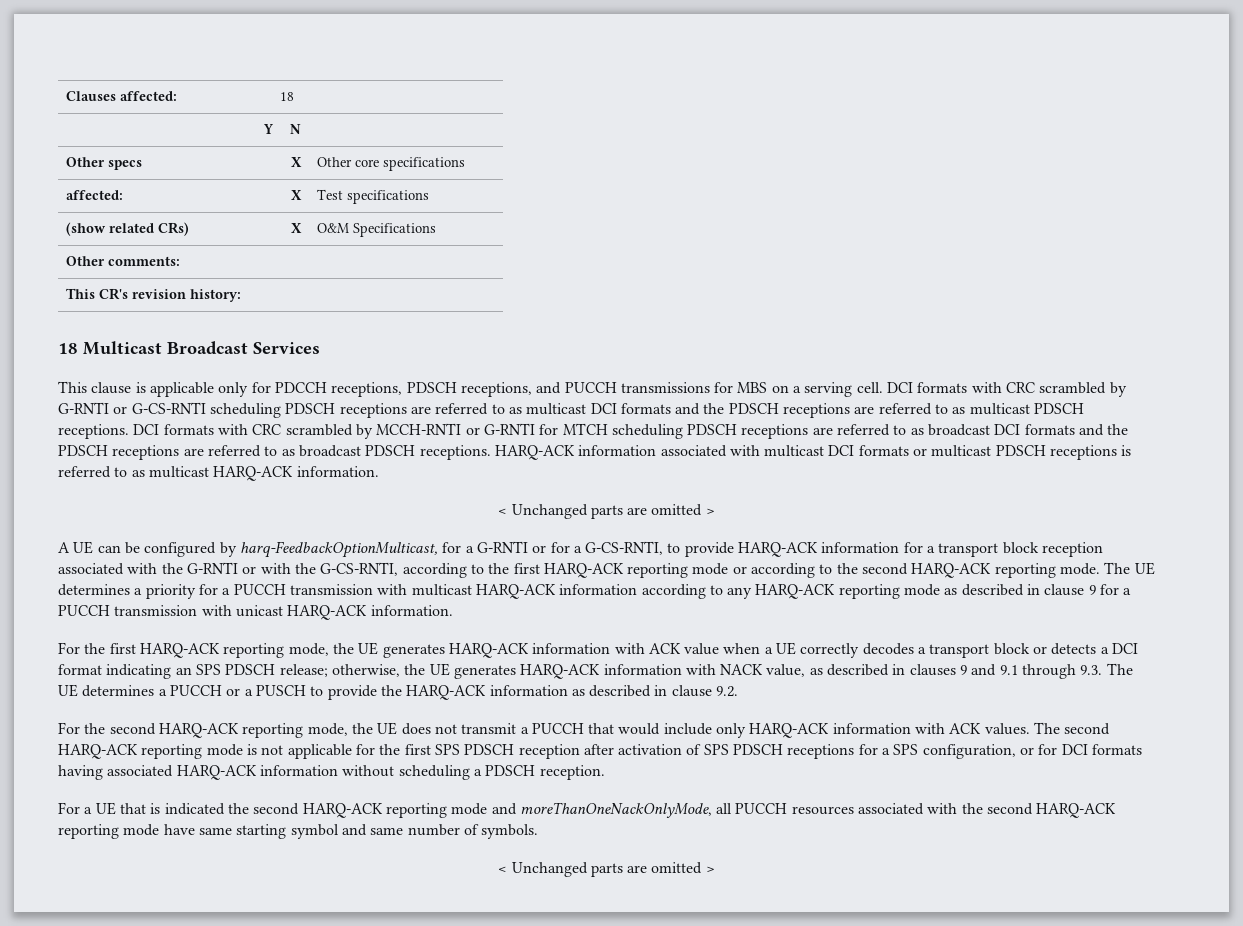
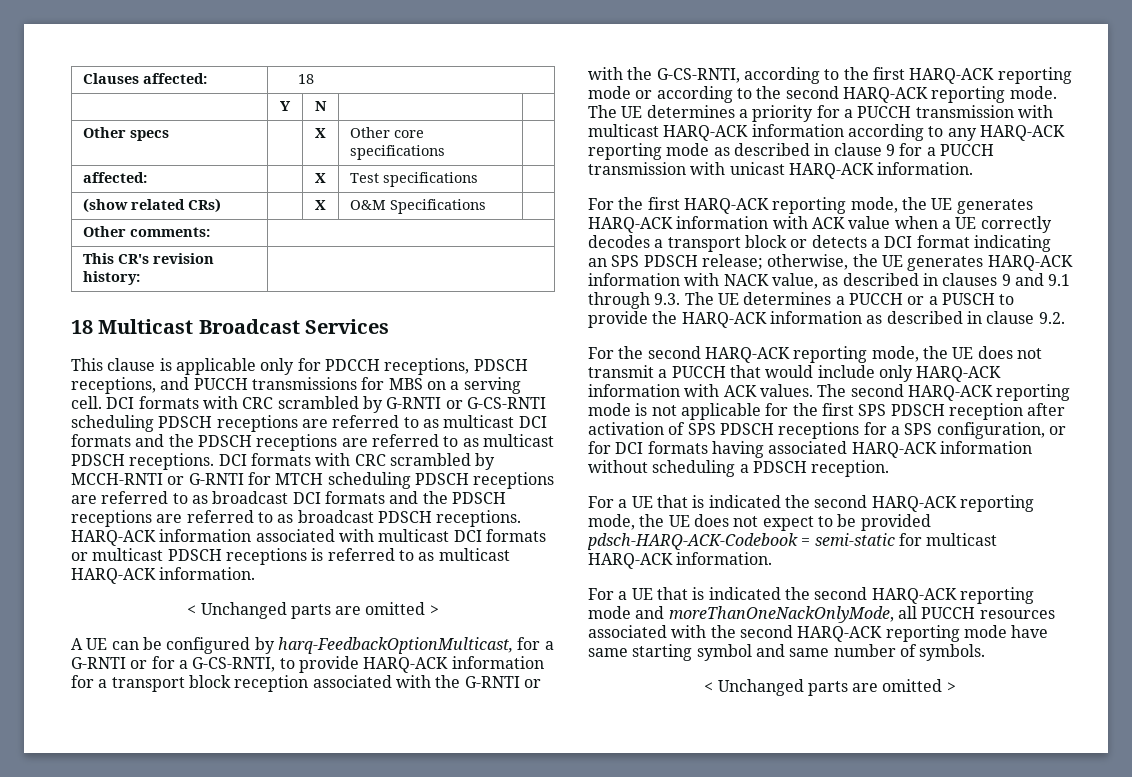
(605, 772) none -> [588,495,1034,512] [588,514,931,531] [587,533,998,550] [588,552,773,569] // For a UE that is indicated the second HARQ-ACK reporting mode, the UE does not expect to be provided pdsch-HARQ-ACK-Codebook = semi-static for multicast HARQ-ACK information.

